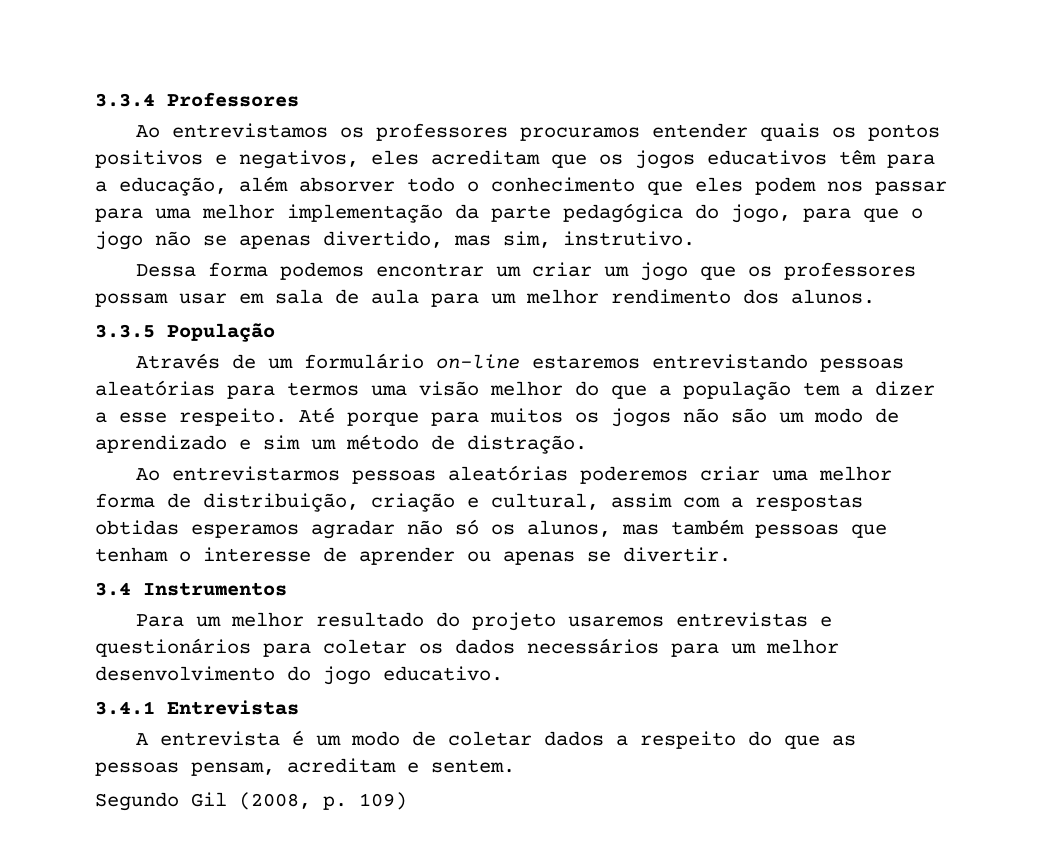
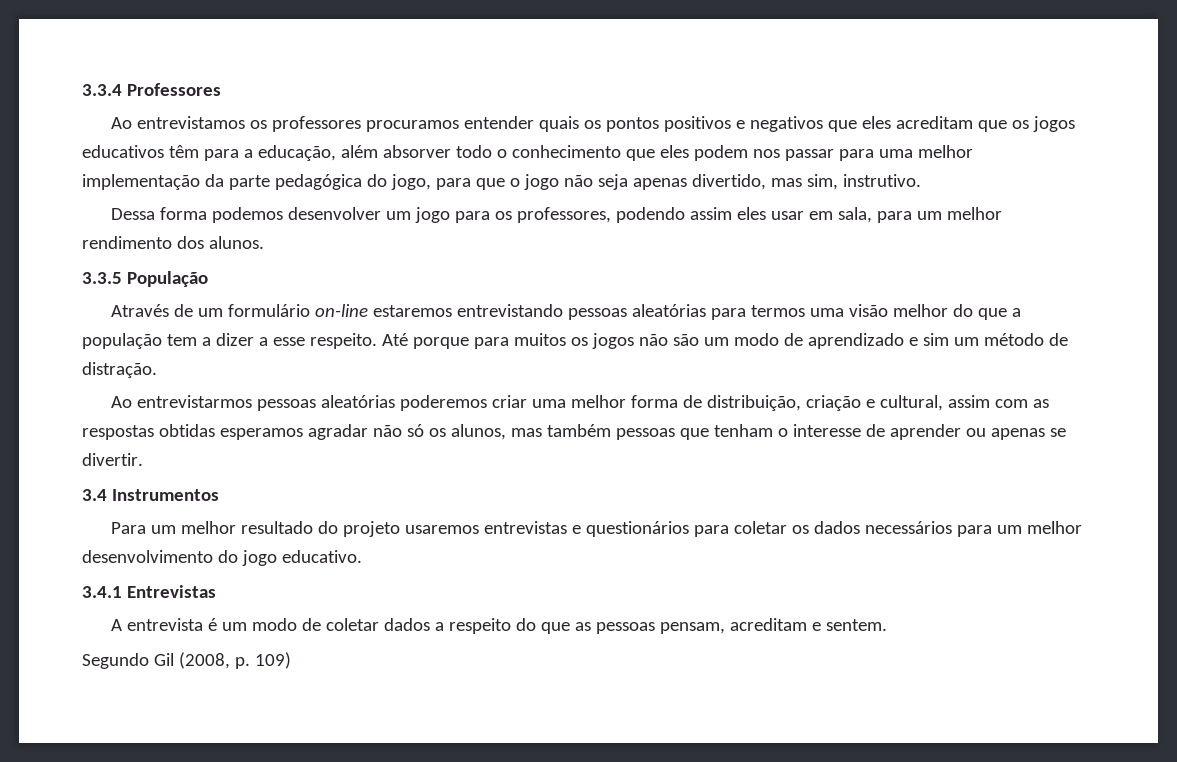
[239,150,359,169] negativos, -> [750,116,858,132] negativos que
[203,235,227,246] se -> [597,174,628,190] seja
[376,262,917,281] [95,289,419,307] encontrar um criar um jogo que os professores possam usar em sala de aula -> [288,207,873,223] desenvolver um jogo para os professores, podendo assim eles usar em sala,
[731,497,743,508] a -> [1033,399,1050,408] as

